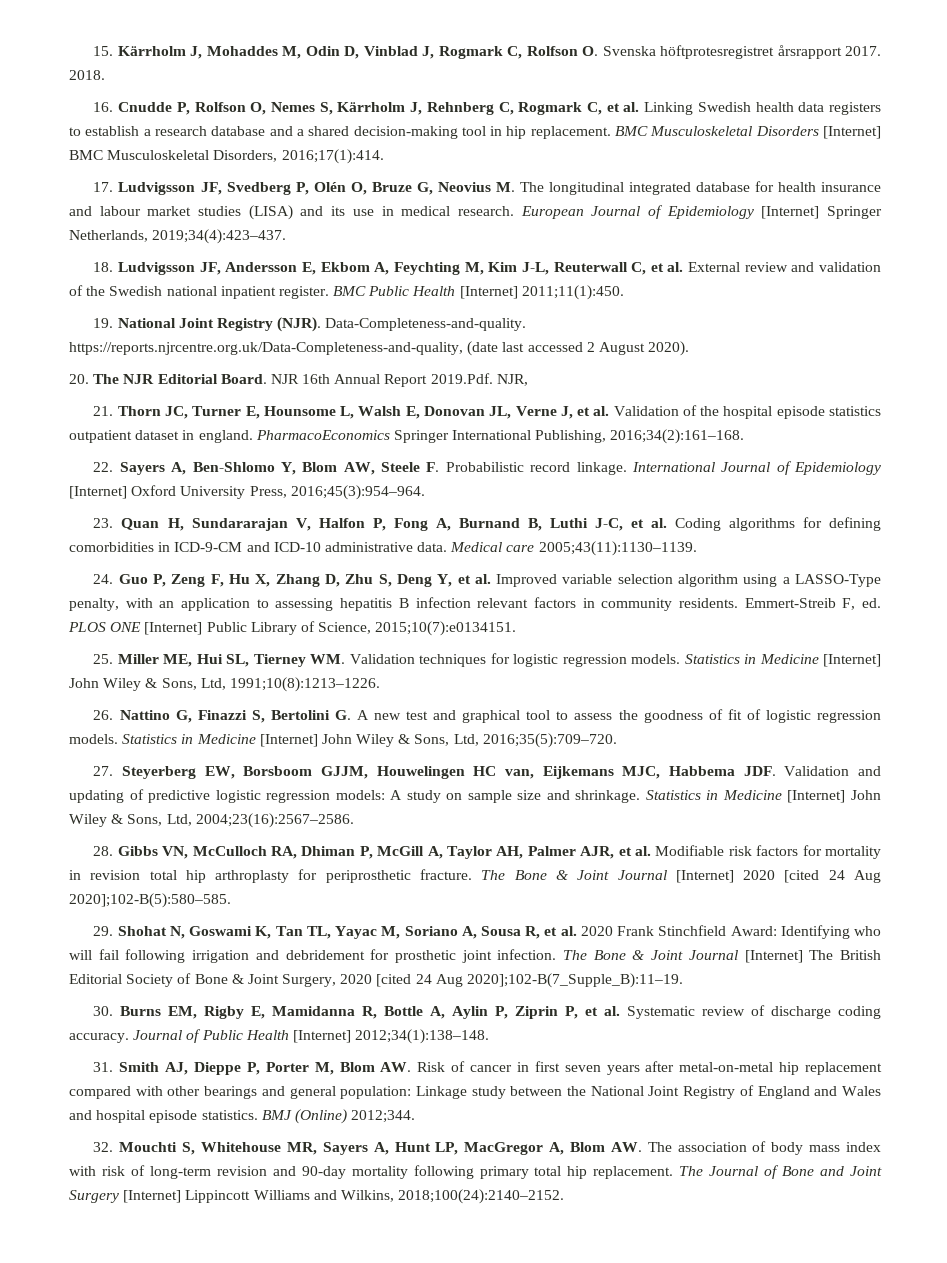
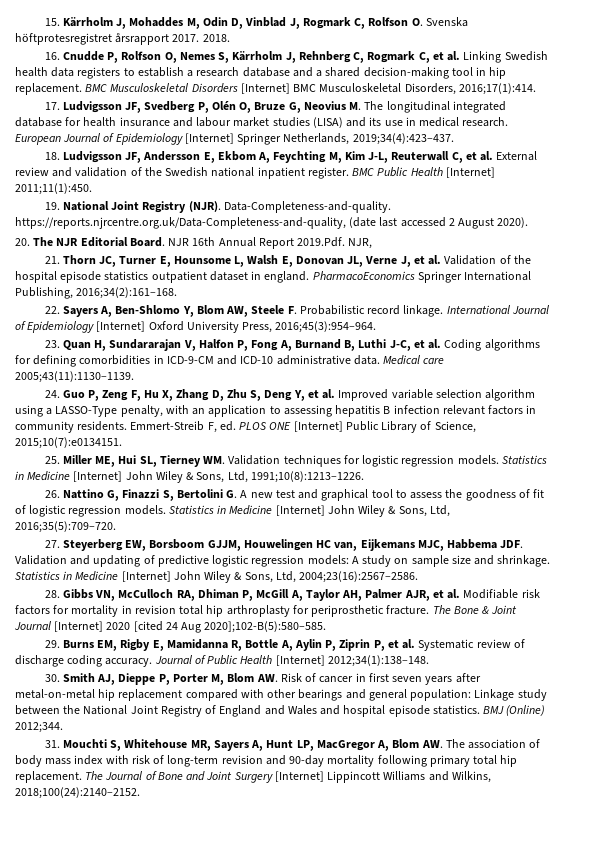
[117,925,881,939] [69,949,882,963] [69,973,684,988] [93,1006,114,1016] Shohat N, Goswami K, Tan TL, Yayac M, Soriano A, Sousa R, et al. 2020 Frank Stinchfield Award: Identifying who will fail following irrigation and debridement for prosthetic joint infection. The Bone & Joint Journal [Internet] The British Editorial Society of Bone & Joint Surgery, 2020 [cited 24 Aug 2020];102-B(7_Supple_B):11–19. // 30. -> (60, 644) none
[93,1062,114,1072] 31. -> [44,674,60,682] 30.
[93,1142,114,1152] 32. -> [44,740,60,748] 31.

